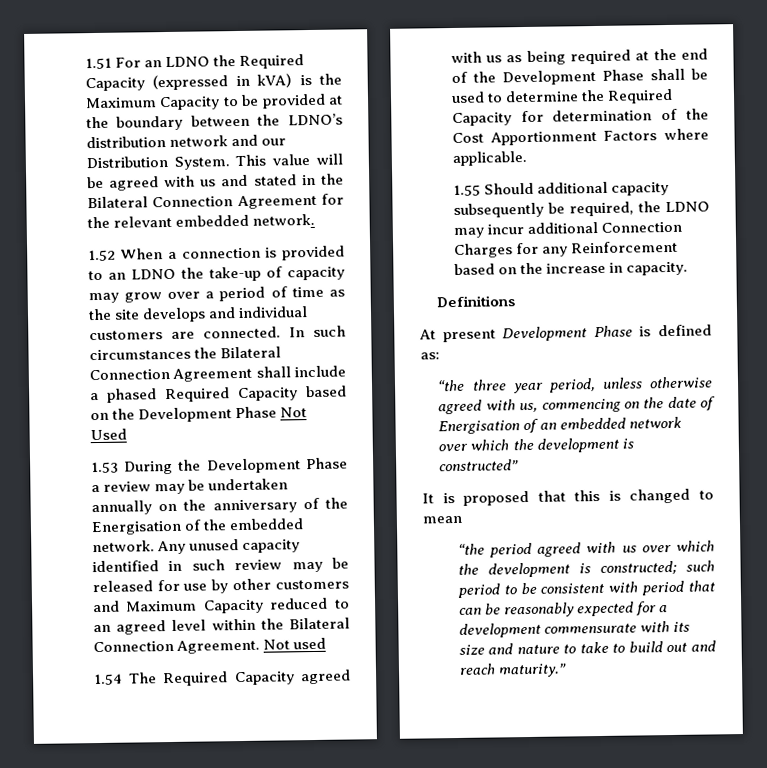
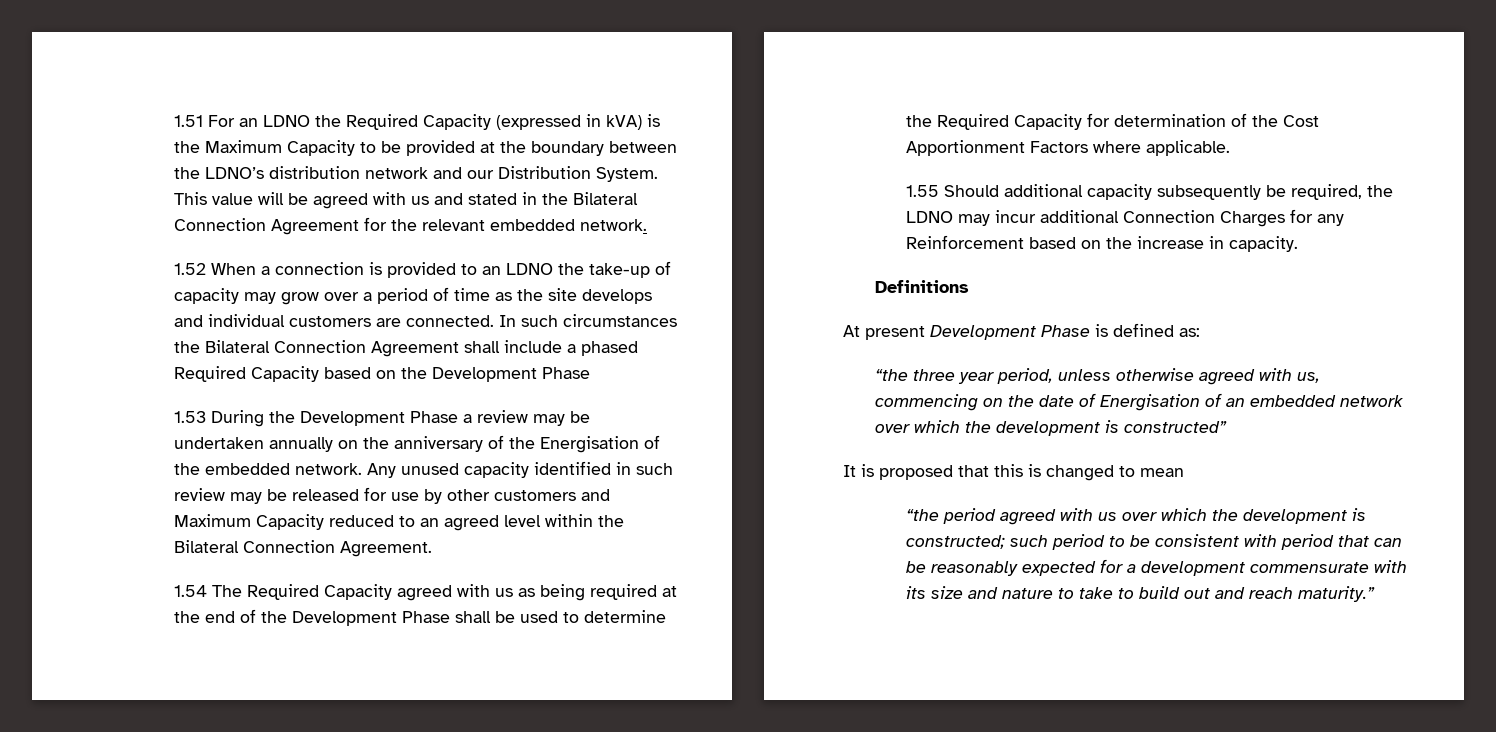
[280,407,308,418] [89,428,127,441] Not Used -> (591, 373) none
[262,637,326,650] Not used -> (433, 549) none

